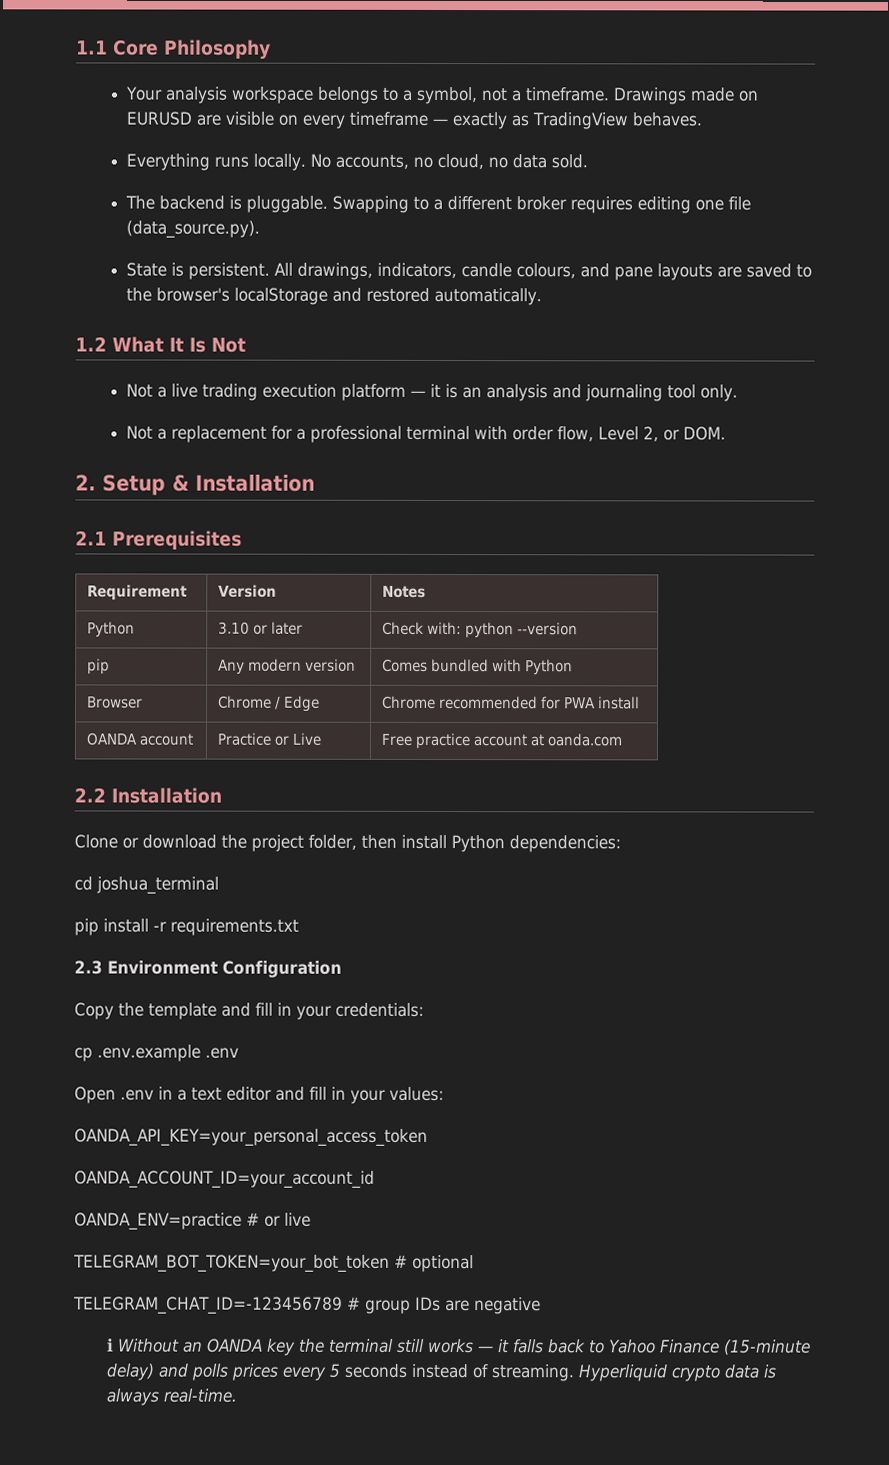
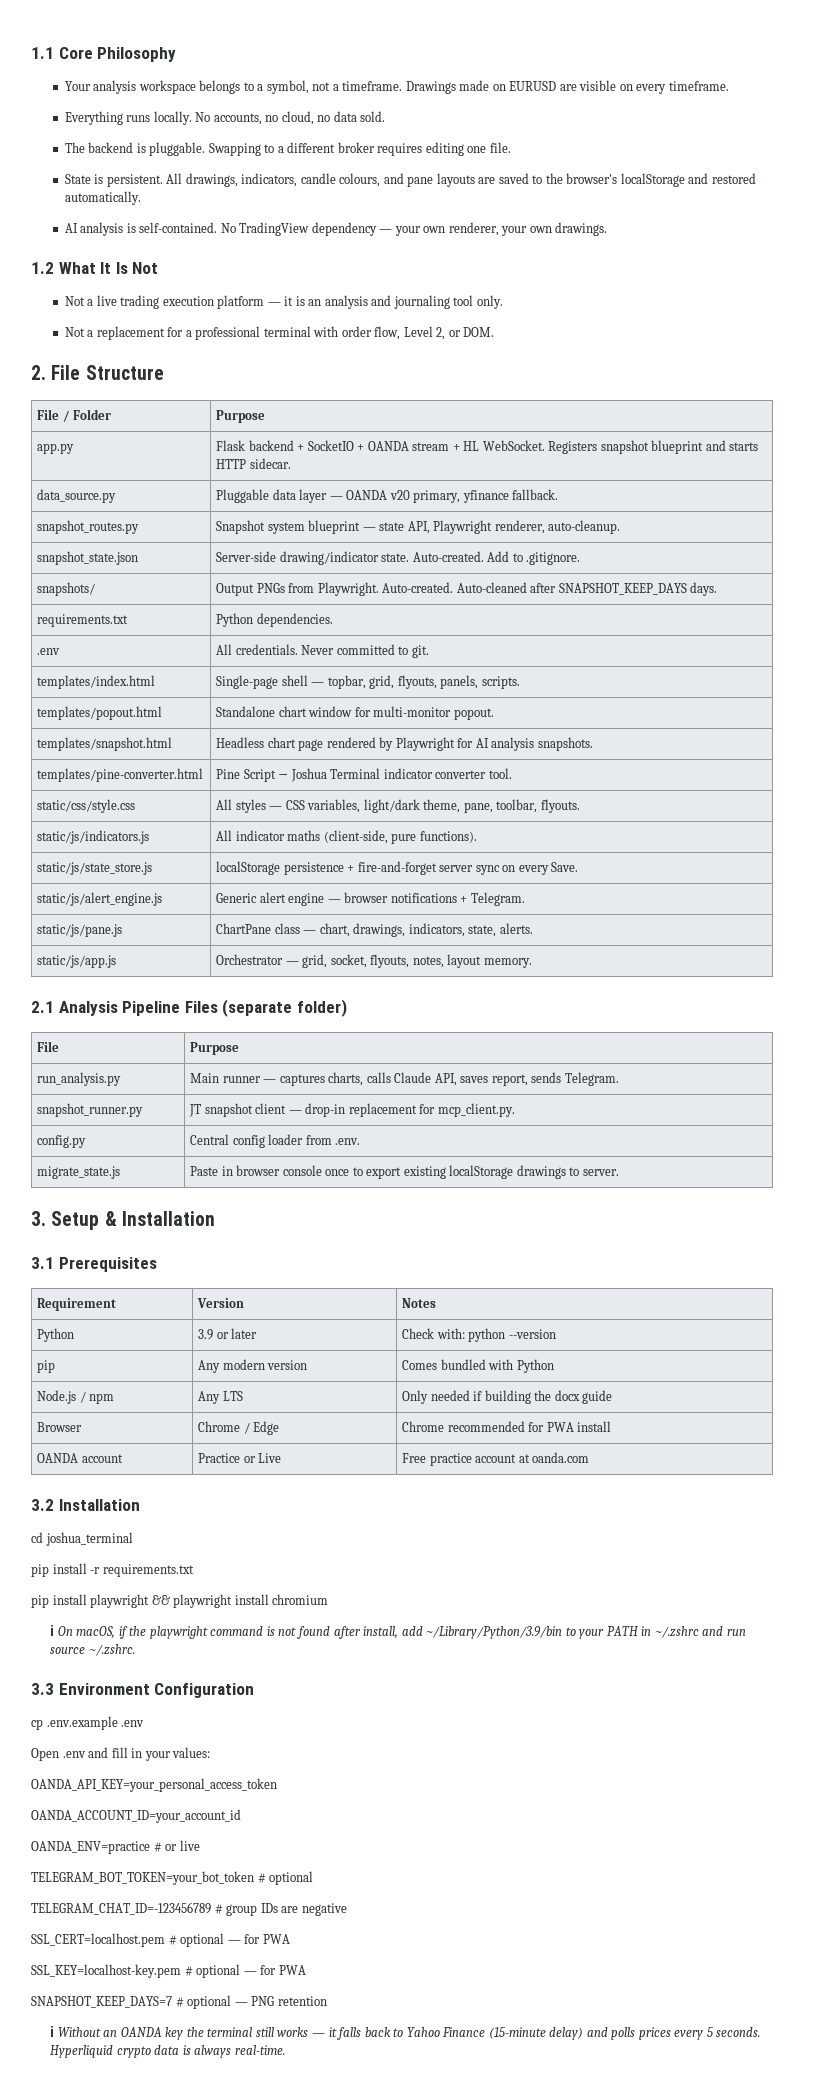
[349,111,703,130] timeframe — exactly as TradingView behaves. -> [668,81,729,91] timeframe.
[728,196,752,211] [126,220,261,239] file (data_source.py). -> [489,142,511,153] file.
(543, 296) none -> [64,222,608,236] // AI analysis is self-contained. No TradingView dependency — your own renderer, your own drawings.
(96, 482) none -> [51,365,164,380] [37,409,112,422] [216,410,266,423] [37,443,75,454] [216,440,759,454] [216,458,291,469] [37,489,117,503] [216,489,559,503] [37,520,140,534] [216,520,621,534] [37,551,139,565] [216,551,581,565] [37,582,96,596] [216,582,718,596] [37,614,129,627] [216,613,333,627] [37,648,61,655] [216,644,429,658] [37,675,156,689] [216,675,520,689] [37,706,163,720] [216,706,494,720] [37,737,173,751] [216,737,593,751] [37,768,204,782] [216,768,512,782] [37,799,136,813] [216,799,580,813] [37,830,150,844] [216,830,477,844] [37,862,153,875] [216,861,579,875] [37,892,163,906] [216,892,525,906] [37,924,123,937] [216,923,533,937] [37,955,117,968] [216,954,532,968] [31,999,347,1017] [37,1041,60,1052] [190,1042,240,1055] [37,1072,122,1086] [190,1072,619,1086] [37,1103,144,1117] [189,1103,515,1117] [37,1135,87,1148] [190,1134,361,1148] [37,1166,121,1179] [190,1165,619,1179] [31,1211,46,1226] File Structure // File / Folder | Purpose // app.py | Flask backend + SocketIO + OANDA stream + HL WebSocket. Registers snapshot blueprint and starts HTTP sidecar. // data_source.py | Pluggable data layer — OANDA v20 primary, yfinance fallback. // snapshot_routes.py | Snapshot system blueprint — state API, Playwright renderer, auto-cleanup. // snapshot_state.json | Server-side drawing/indicator state. Auto-created. Add to .gitignore. // snapshots/ | Output PNGs from Playwright. Auto-created. Auto-cleaned after SNAPSHOT_KEEP_DAYS days. // requirements.txt | Python dependencies. // .env | All credentials. Never committed to git. // templates/index.html | Single-page shell — topbar, grid, flyouts, panels, scripts. // templates/popout.html | Standalone chart window for multi-monitor popout. // templates/snapshot.html | Headless chart page rendered by Playwright for AI analysis snapshots. // templates/pine-converter.html | Pine Script → Joshua Terminal indicator converter tool. // static/css/style.css | All styles — CSS variables, light/dark theme, pane, toolbar, flyouts. // static/js/indicators.js | All indicator maths (client-side, pure functions). // static/js/state_store.js | localStorage persistence + fire-and-forget server sync on every Save. // static/js/alert_engine.js | Generic alert engine — browser notifications + Telegram. // static/js/pane.js | ChartPane class — chart, drawings, indicators, state, alerts. // static/js/app.js | Orchestrator — grid, socket, flyouts, notes, layout memory. // 2.1 Analysis Pipeline Files (separate folder) // File | Purpose // run_analysis.py | Main runner — captures charts, calls Claude API, saves report, sends Telegram. // snapshot_runner.py | JT snapshot client — drop-in replacement for mcp_client.py. // config.py | Central config loader from .env. // migrate_state.js | Paste in browser console once to export existing localStorage drawings to server. // 3.
[75,530,107,546] 2.1 -> [31,1257,54,1269] 3.1
[217,621,250,635] 3.10 -> [198,1329,214,1340] 3.9
(573, 667) none -> [37,1390,115,1404] [198,1391,243,1404] [402,1390,613,1404] // Node.js / npm | Any LTS | Only needed if building the docx guide
[74,787,222,804] [74,834,621,853] 2.2 Installation // Clone or download the project folder, then install Python dependencies: -> [31,1499,140,1511] 3.2 Installation
[74,960,342,978] [74,1002,424,1020] 2.3 Environment Configuration // Copy the template and fill in your credentials: -> [31,1594,329,1608] [50,1625,746,1639] [50,1644,135,1656] [31,1683,255,1698] pip install playwright && playwright install chromium // ℹ On macOS, if the playwright command is not found after install, add ~/Library/Python/3.9/bin to your PATH in ~/.zshrc and run source ~/.zshrc. // 3.3 Environment Configuration
[158,1086,272,1101] in a text editor -> (86, 1754) none
(541, 1306) none -> [31,1933,290,1947] [31,1964,306,1978] [31,1995,327,2009] // SSL_CERT=localhost.pem # optional — for PWA // SSL_KEY=localhost-key.pem # optional — for PWA // SNAPSHOT_KEEP_DAYS=7 # optional — PNG retention
[343,1363,575,1382] seconds instead of streaming. -> [716,2027,761,2037] seconds.

